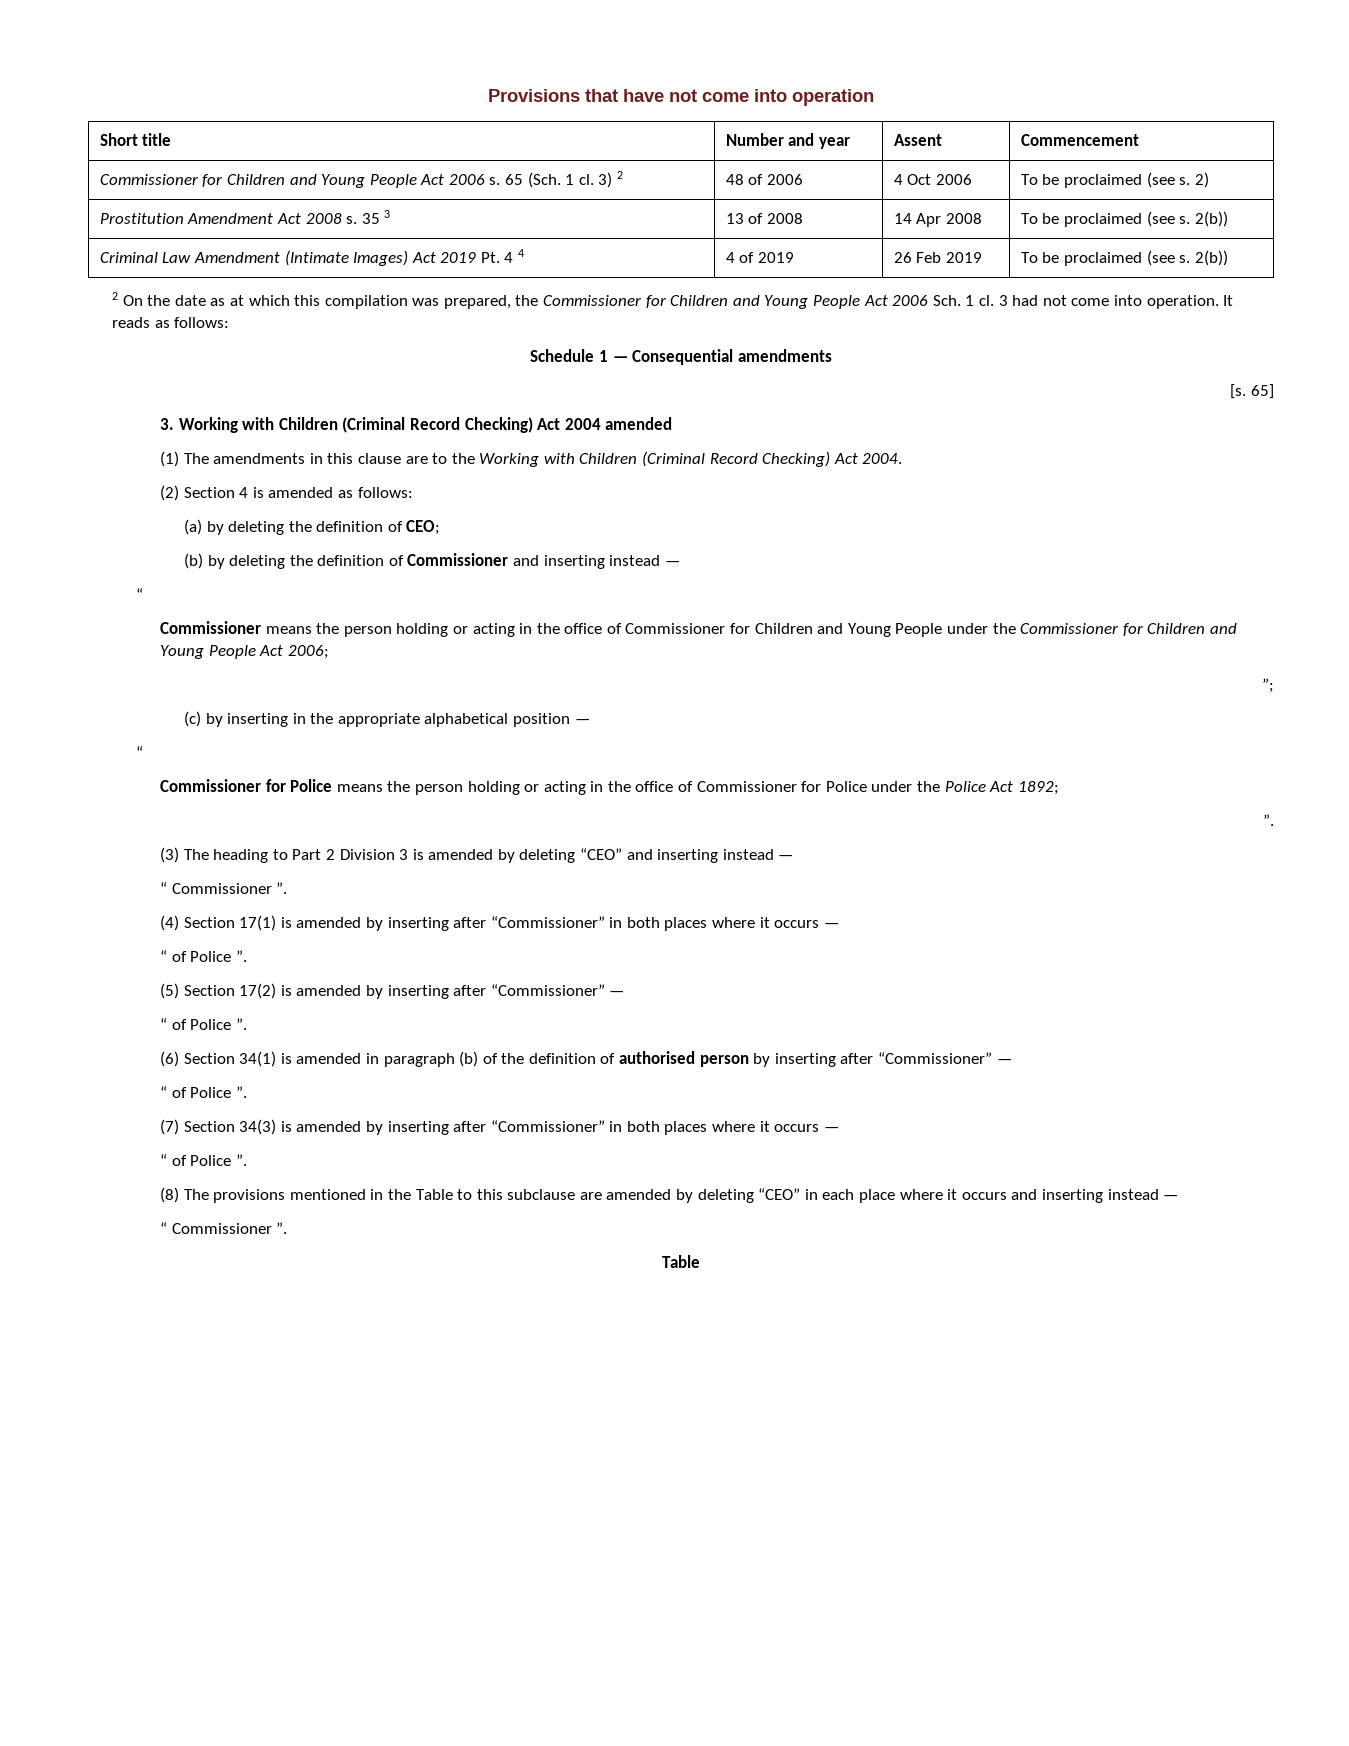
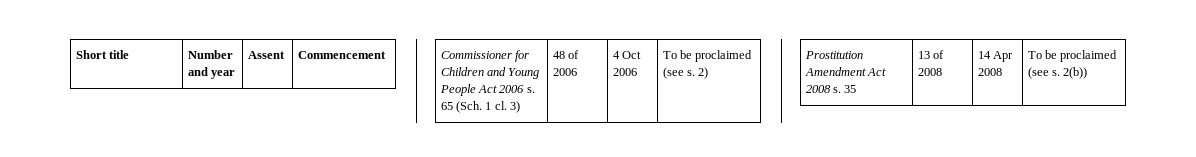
[488,89,874,106] Provisions that have not come into operation // -> (75, 54) none
[617,171,624,179] 2 -> (521, 107) none
[384,210,391,218] 3 -> (857, 89) none
[99,249,525,266] [725,252,794,263] [893,252,982,263] [1020,250,1228,266] [111,292,1234,309] [111,317,230,328] [530,349,832,365] [1230,384,1274,399] [159,417,673,433] [159,451,903,467] [159,485,413,501] [183,519,441,535] [183,553,680,569] [135,588,143,600] [159,621,1237,637] [159,645,329,659] [1262,678,1274,693] [183,711,590,727] [135,746,143,758] [159,779,1059,795] [1263,814,1274,826] [159,847,794,863] [159,882,288,894] [159,915,839,931] [159,950,247,962] [159,983,625,999] [159,1018,247,1030] [159,1051,1012,1067] [159,1086,247,1098] [159,1119,839,1135] [159,1154,247,1166] [159,1187,1179,1203] [159,1222,288,1234] [662,1255,700,1268] // Criminal Law Amendment (Intimate Images) Act 2019 Pt. 4 4 | 4 of 2019 | 26 Feb 2019 | To be proclaimed (see s. 2(b)) // 2 On the date as at which this compilation was prepared, the Commissioner for Children and Young People Act 2006 Sch. 1 cl. 3 had not come into operation. It reads as follows: // Schedule 1 — Consequential amendments // [s. 65] // 3. Working with Children (Criminal Record Checking) Act 2004 amended // (1) The amendments in this clause are to the Working with Children (Criminal Record Checking) Act 2004. // (2) Section 4 is amended as follows: // (a) by deleting the definition of CEO; // (b) by deleting the definition of Commissioner and inserting instead — // “ // Commissioner means the person holding or acting in the office of Commissioner for Children and Young People under the Commissioner for Children and Young People Act 2006; // ”; // (c) by inserting in the appropriate alphabetical position — // “ // Commissioner for Police means the person holding or acting in the office of Commissioner for Police under the Police Act 1892; // ”. // (3) The heading to Part 2 Division 3 is amended by deleting “CEO” and inserting instead — // “ Commissioner ”. // (4) Section 17(1) is amended by inserting after “Commissioner” in both places where it occurs — // “ of Police ”. // (5) Section 17(2) is amended by inserting after “Commissioner” — // “ of Police ”. // (6) Section 34(1) is amended in paragraph (b) of the definition of authorised person by inserting after “Commissioner” — // “ of Police ”. // (7) Section 34(3) is amended by inserting after “Commissioner” in both places where it occurs — // “ of Police ”. // (8) The provisions mentioned in the Table to this subclause are amended by deleting “CEO” in each place where it occurs and inserting instead — // “ Commissioner ”. // Table -> (1088, 73) none

